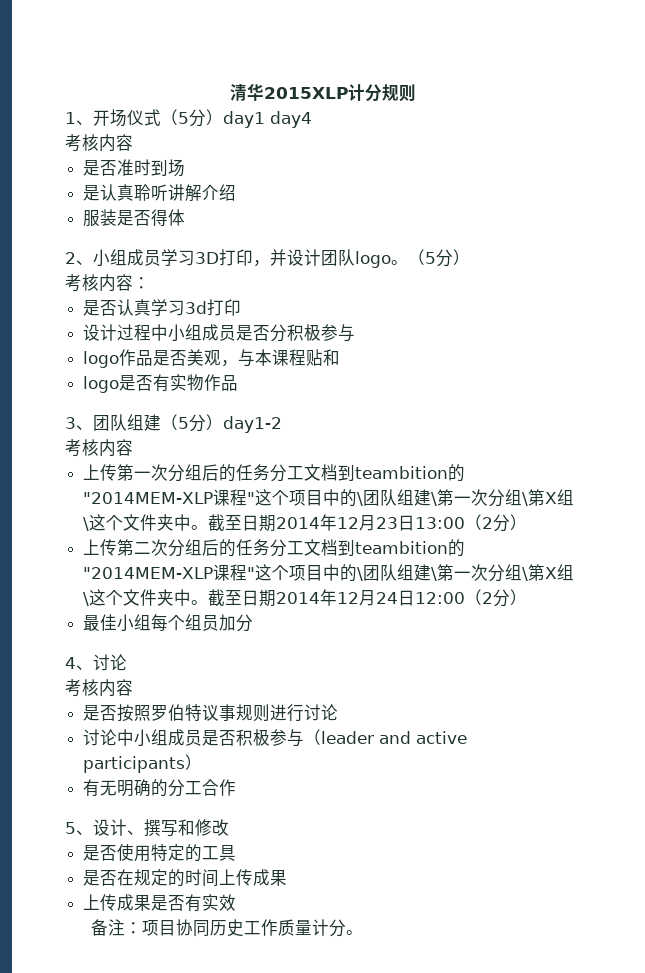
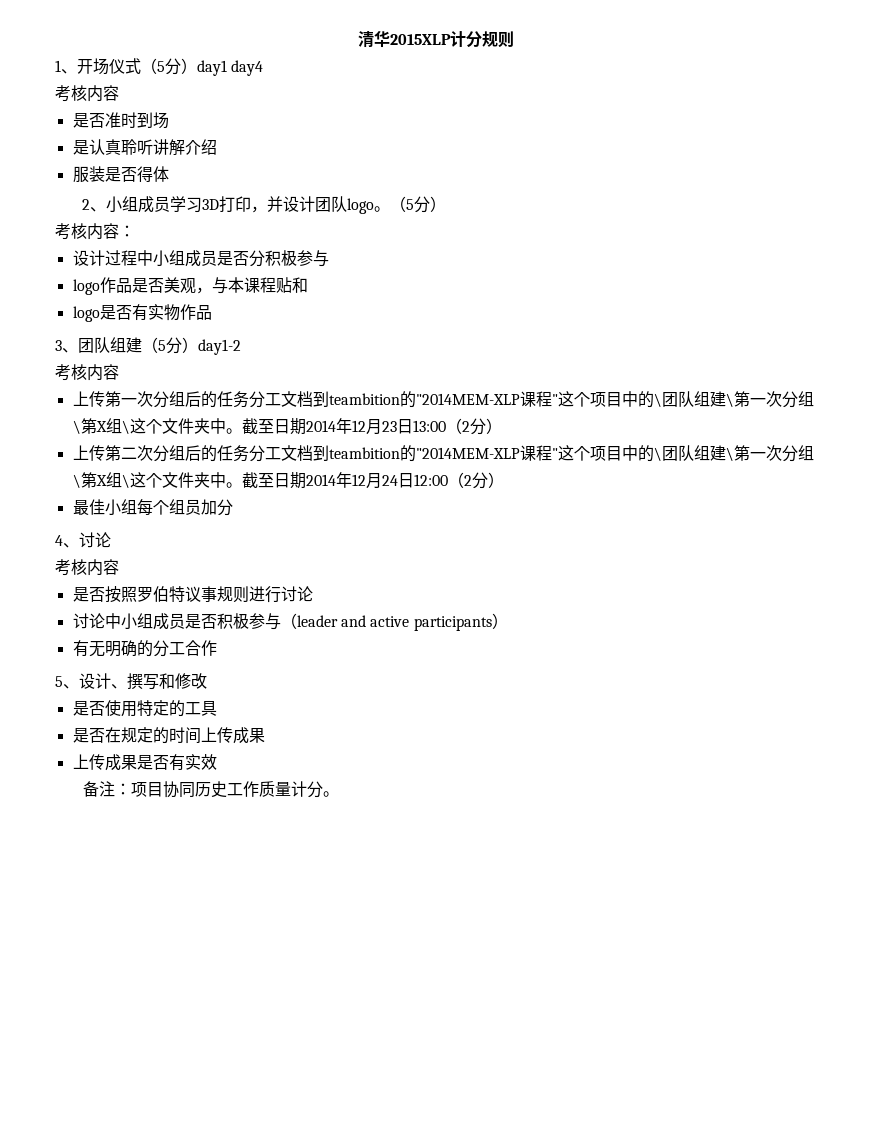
[83,299,242,316] // 是否认真学习3d打印 -> (135, 231) none

